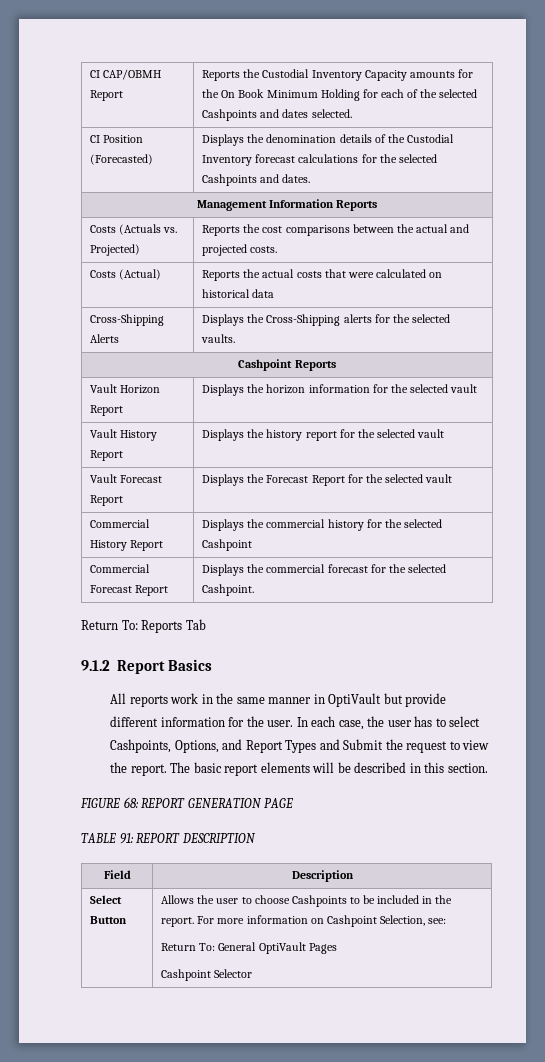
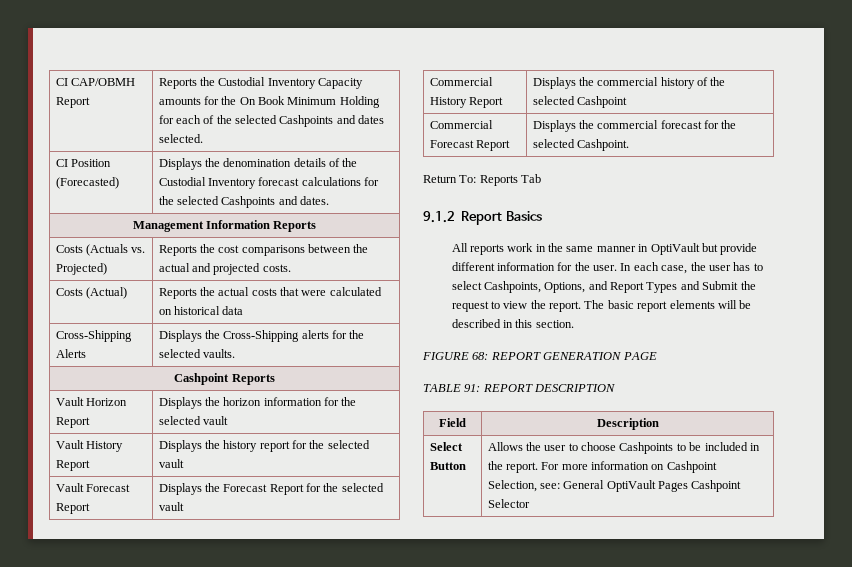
[366,519,382,528] for -> [697,77,709,86] of
[161,943,216,951] // Return To: -> (560, 486) none
(337, 948) // -> (689, 486) none

